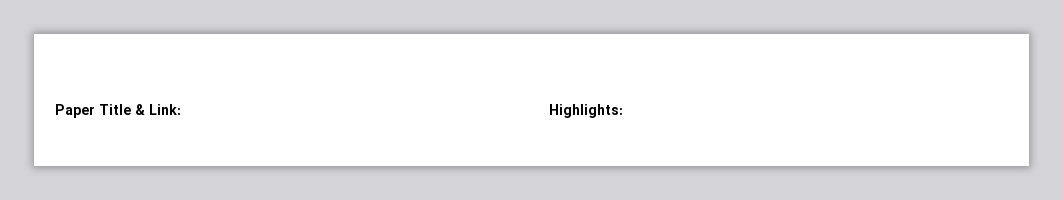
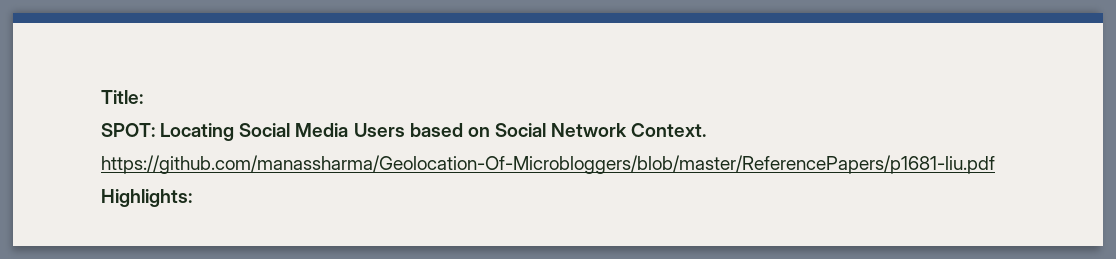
[55,104,181,118] Paper Title & Link: -> [101,90,143,104] [101,123,707,141] [101,155,995,174] Title: // SPOT: Locating Social Media Users based on Social Network Context. // https://github.com/manassharma/Geolocation-Of-Microbloggers/blob/master/ReferencePapers/p1681-liu.pdf

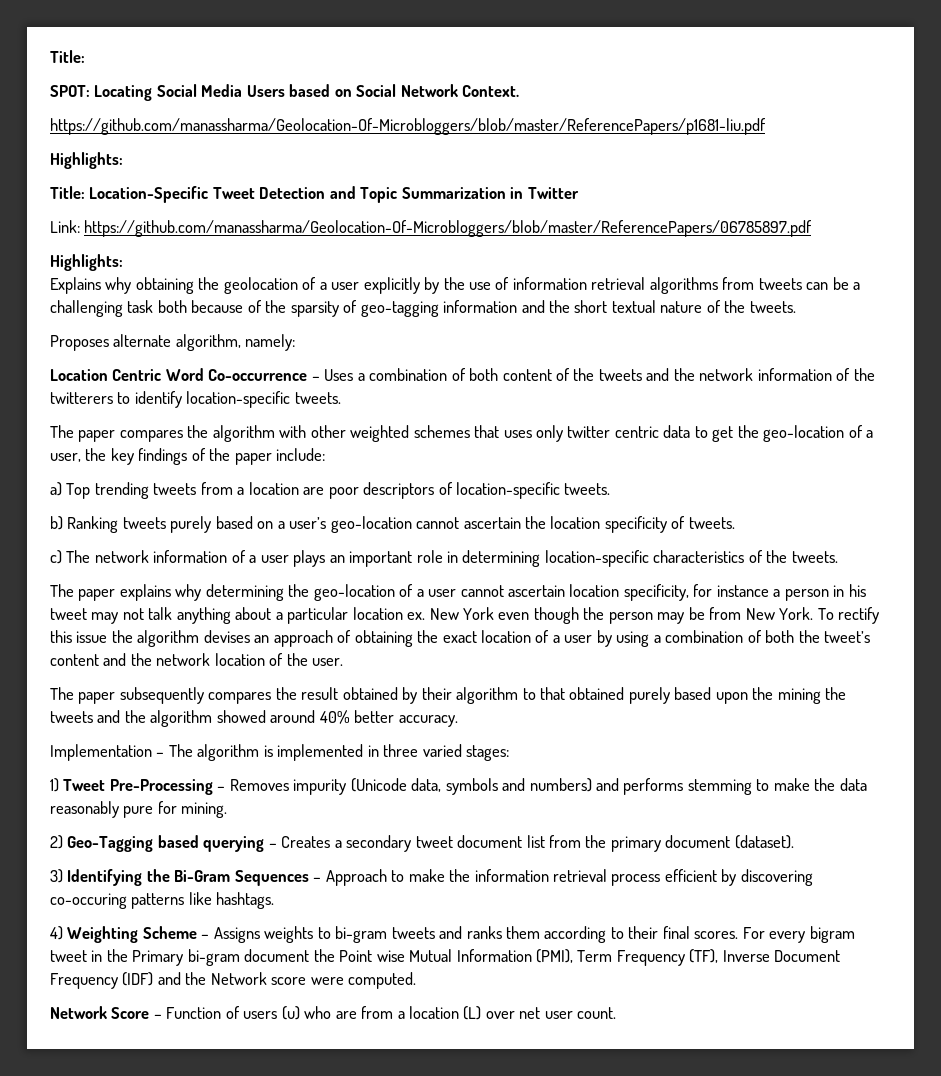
(192, 198) none -> [50,186,579,203] [50,220,813,237] [50,254,123,271] [50,277,861,294] [50,300,796,317] [50,334,296,351] [50,368,875,381] [50,391,341,408] [50,425,874,442] [50,448,326,465] [50,482,611,499] [50,516,735,533] [50,550,838,567] [50,584,866,601] [50,607,879,624] [50,630,871,647] [50,653,344,666] [50,687,847,704] [50,710,458,727] [50,744,510,761] [50,778,867,795] [50,801,228,818] [50,835,794,852] [50,869,813,886] [50,892,275,909] [50,926,855,943] [50,949,841,966] [50,972,417,989] [50,1006,617,1020] // Title: Location-Specific Tweet Detection and Topic Summarization in Twitter // Link: https://github.com/manassharma/Geolocation-Of-Microbloggers/blob/master/ReferencePapers/06785897.pdf // Highlights: // Explains why obtaining the geolocation of a user explicitly by the use of information retrieval algorithms from tweets can be a challenging task both because of the sparsity of geo-tagging information and the short textual nature of the tweets. // Proposes alternate algorithm, namely: // Location Centric Word Co-occurrence – Uses a combination of both content of the tweets and the network information of the twitterers to identify location-specific tweets. // The paper compares the algorithm with other weighted schemes that uses only twitter centric data to get the geo-location of a user, the key findings of the paper include: // a) Top trending tweets from a location are poor descriptors of location-specific tweets. // b) Ranking tweets purely based on a user’s geo-location cannot ascertain the location specificity of tweets. // c) The network information of a user plays an important role in determining location-specific characteristics of the tweets. // The paper explains why determining the geo-location of a user cannot ascertain location specificity, for instance a person in his tweet may not talk anything about a particular location ex. New York even though the person may be from New York. To rectify this issue the algorithm devises an approach of obtaining the exact location of a user by using a combination of both the tweet’s content and the network location of the user. // The paper subsequently compares the result obtained by their algorithm to that obtained purely based upon the mining the tweets and the algorithm showed around 40% better accuracy. // Implementation – The algorithm is implemented in three varied stages: // 1) Tweet Pre-Processing – Removes impurity (Unicode data, symbols and numbers) and performs stemming to make the data reasonably pure for mining. // 2) Geo-Tagging based querying – Creates a secondary tweet document list from the primary document (dataset). // 3) Identifying the Bi-Gram Sequences – Approach to make the information retrieval process efficient by discovering co-occuring patterns like hashtags. // 4) Weighting Scheme – Assigns weights to bi-gram tweets and ranks them according to their final scores. For every bigram tweet in the Primary bi-gram document the Point wise Mutual Information (PMI), Term Frequency (TF), Inverse Document Frequency (IDF) and the Network score were computed. // Network Score – Function of users (u) who are from a location (L) over net user count.

